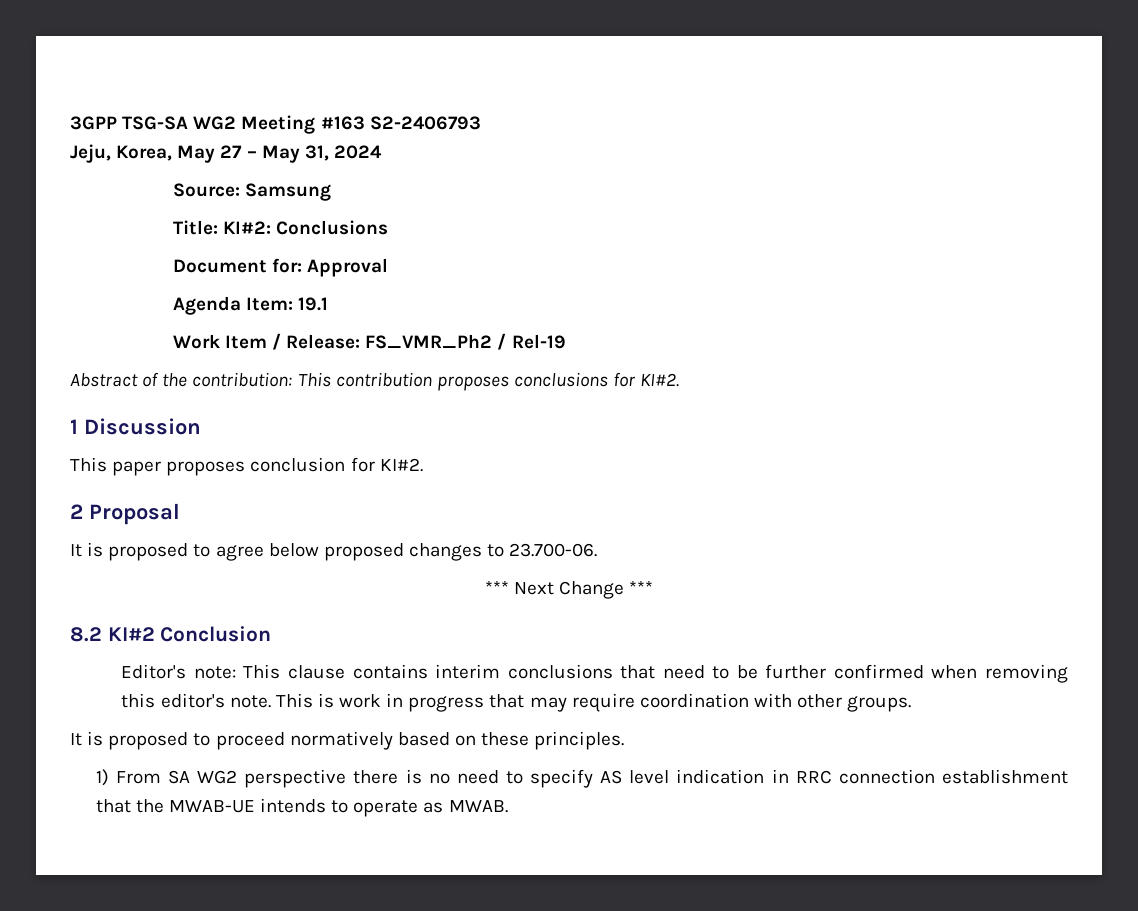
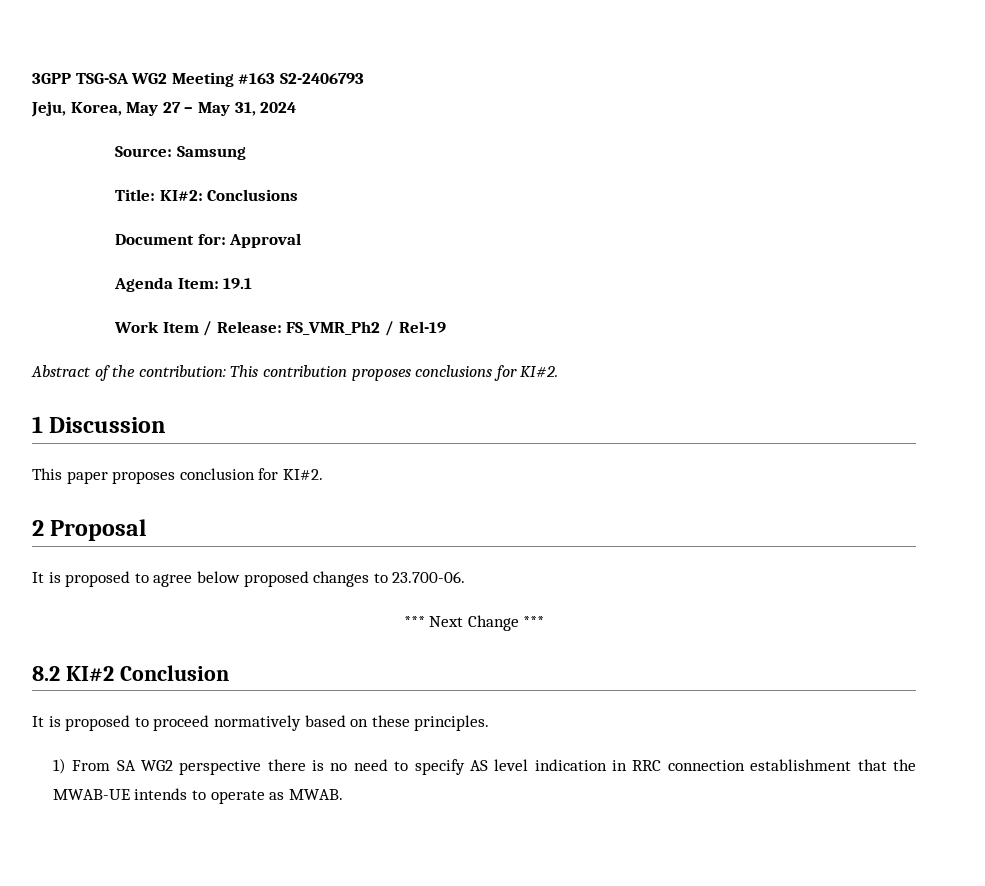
[121,664,1069,683] [121,693,912,712] // Editor's note: This clause contains interim conclusions that need to be further confirmed when removing this editor's note. This is work in progress that may require coordination with other groups. -> (229, 673) none

